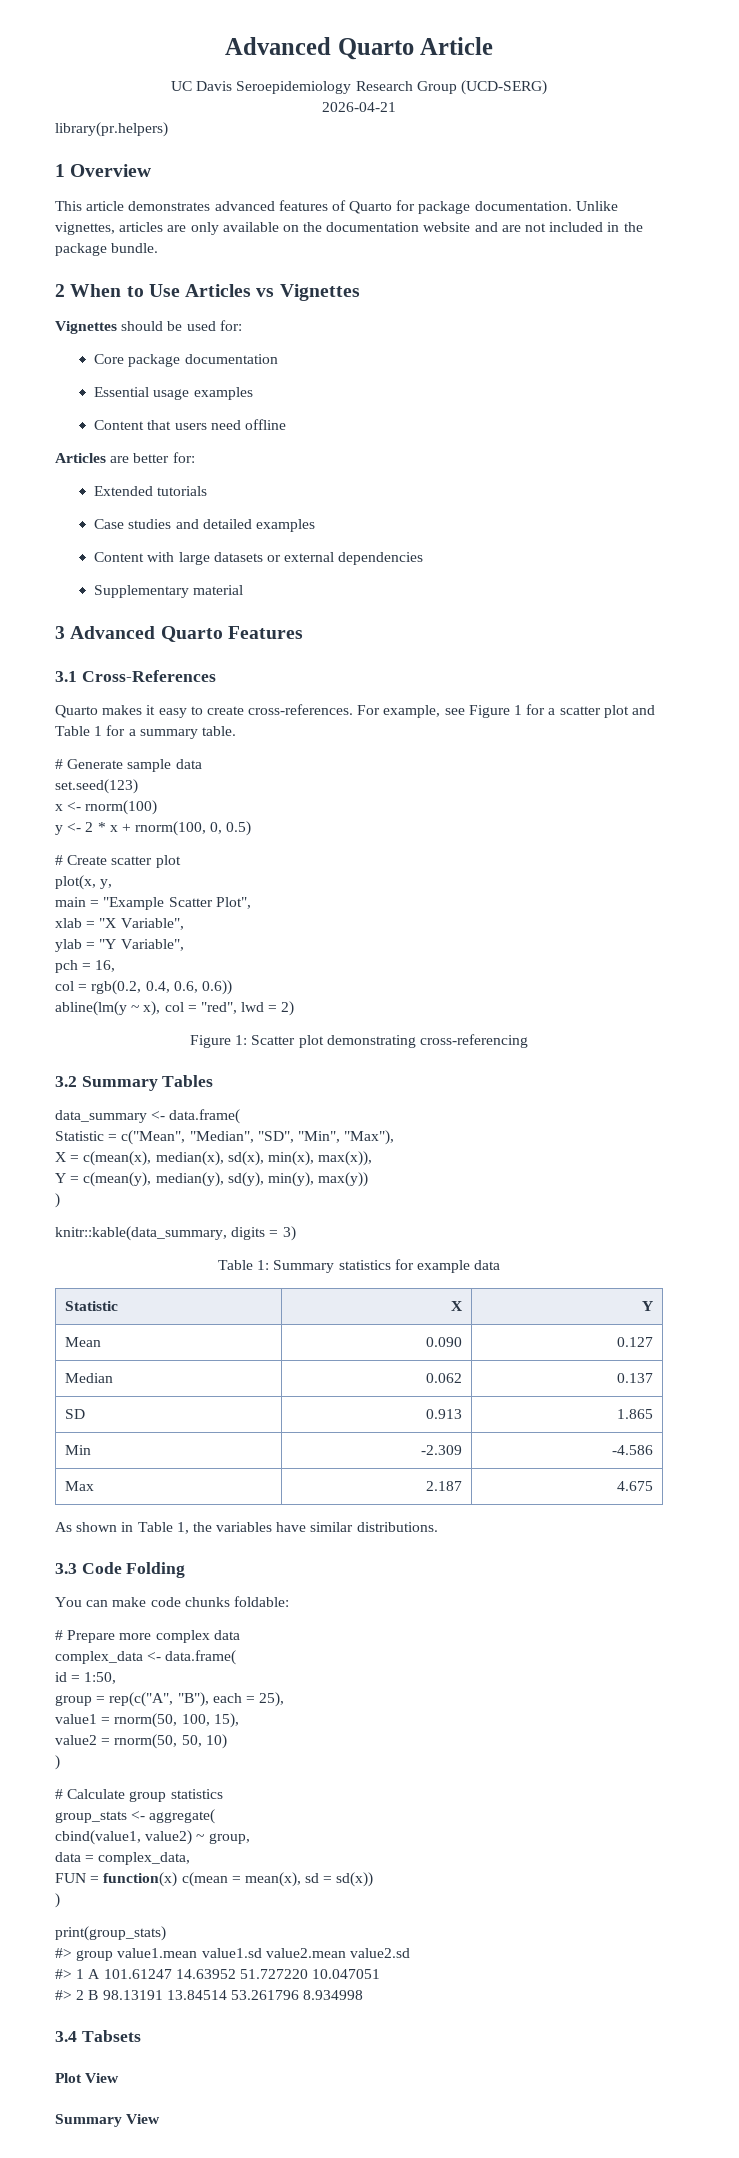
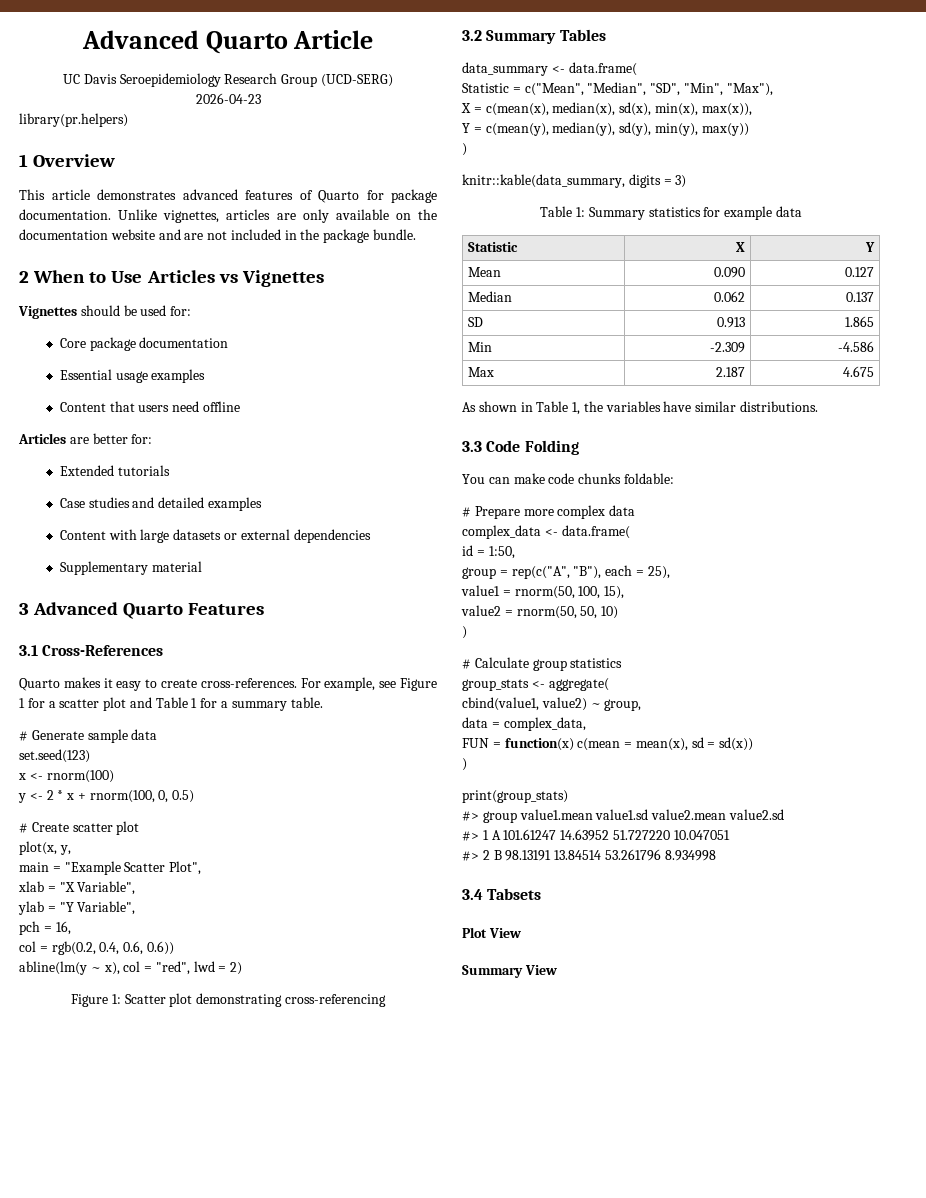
[322,102,396,112] 2026-04-21 -> [195,93,261,104] 2026-04-23

